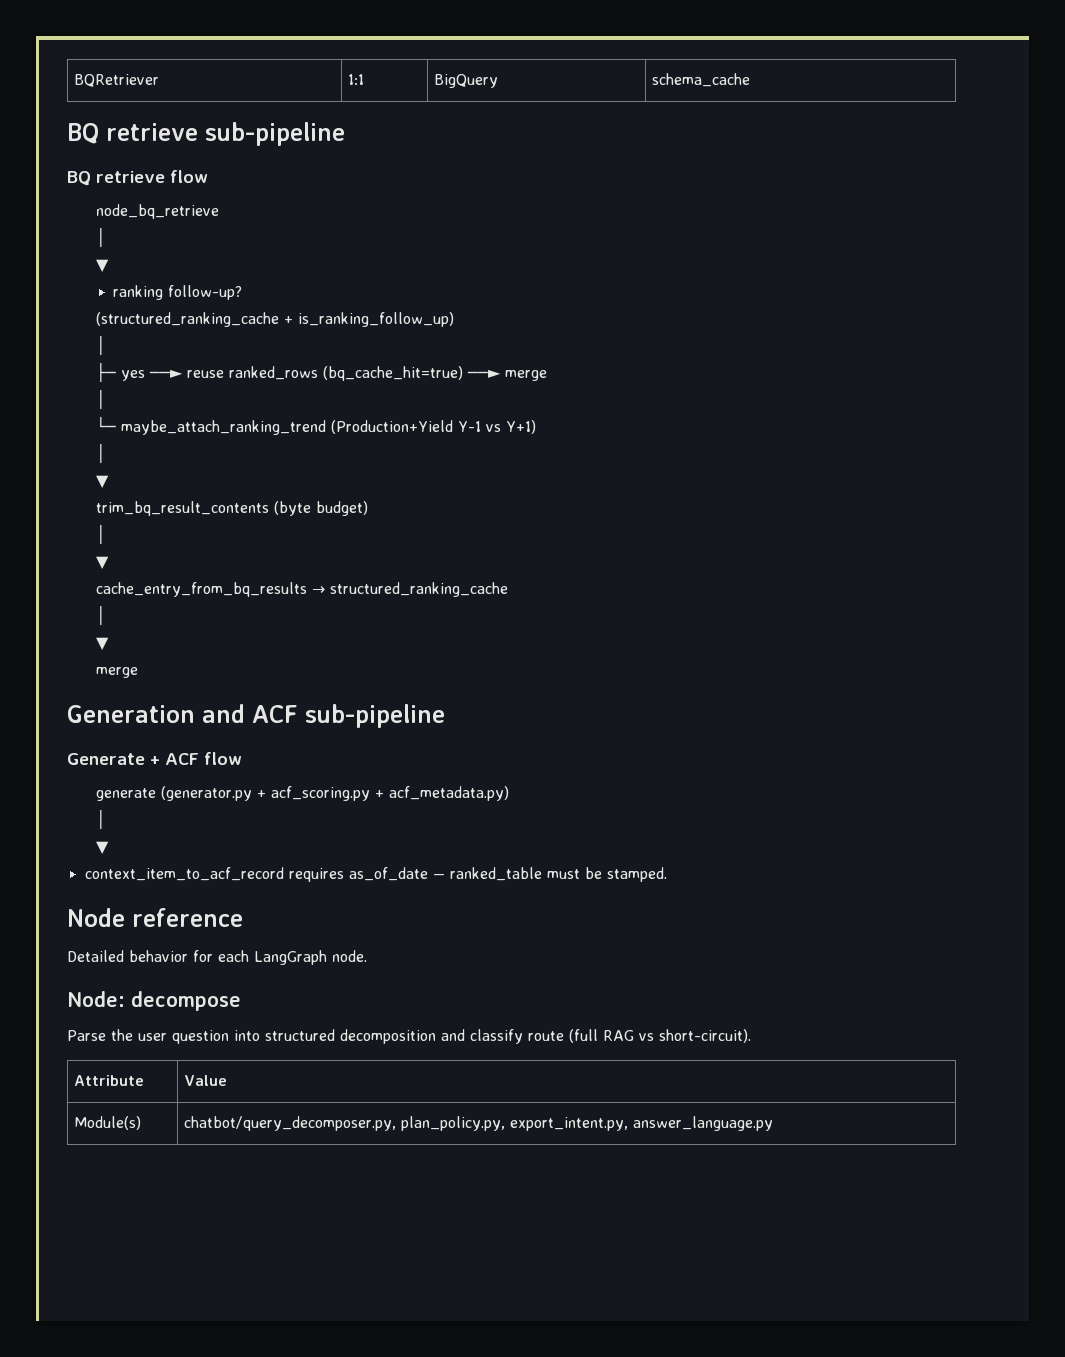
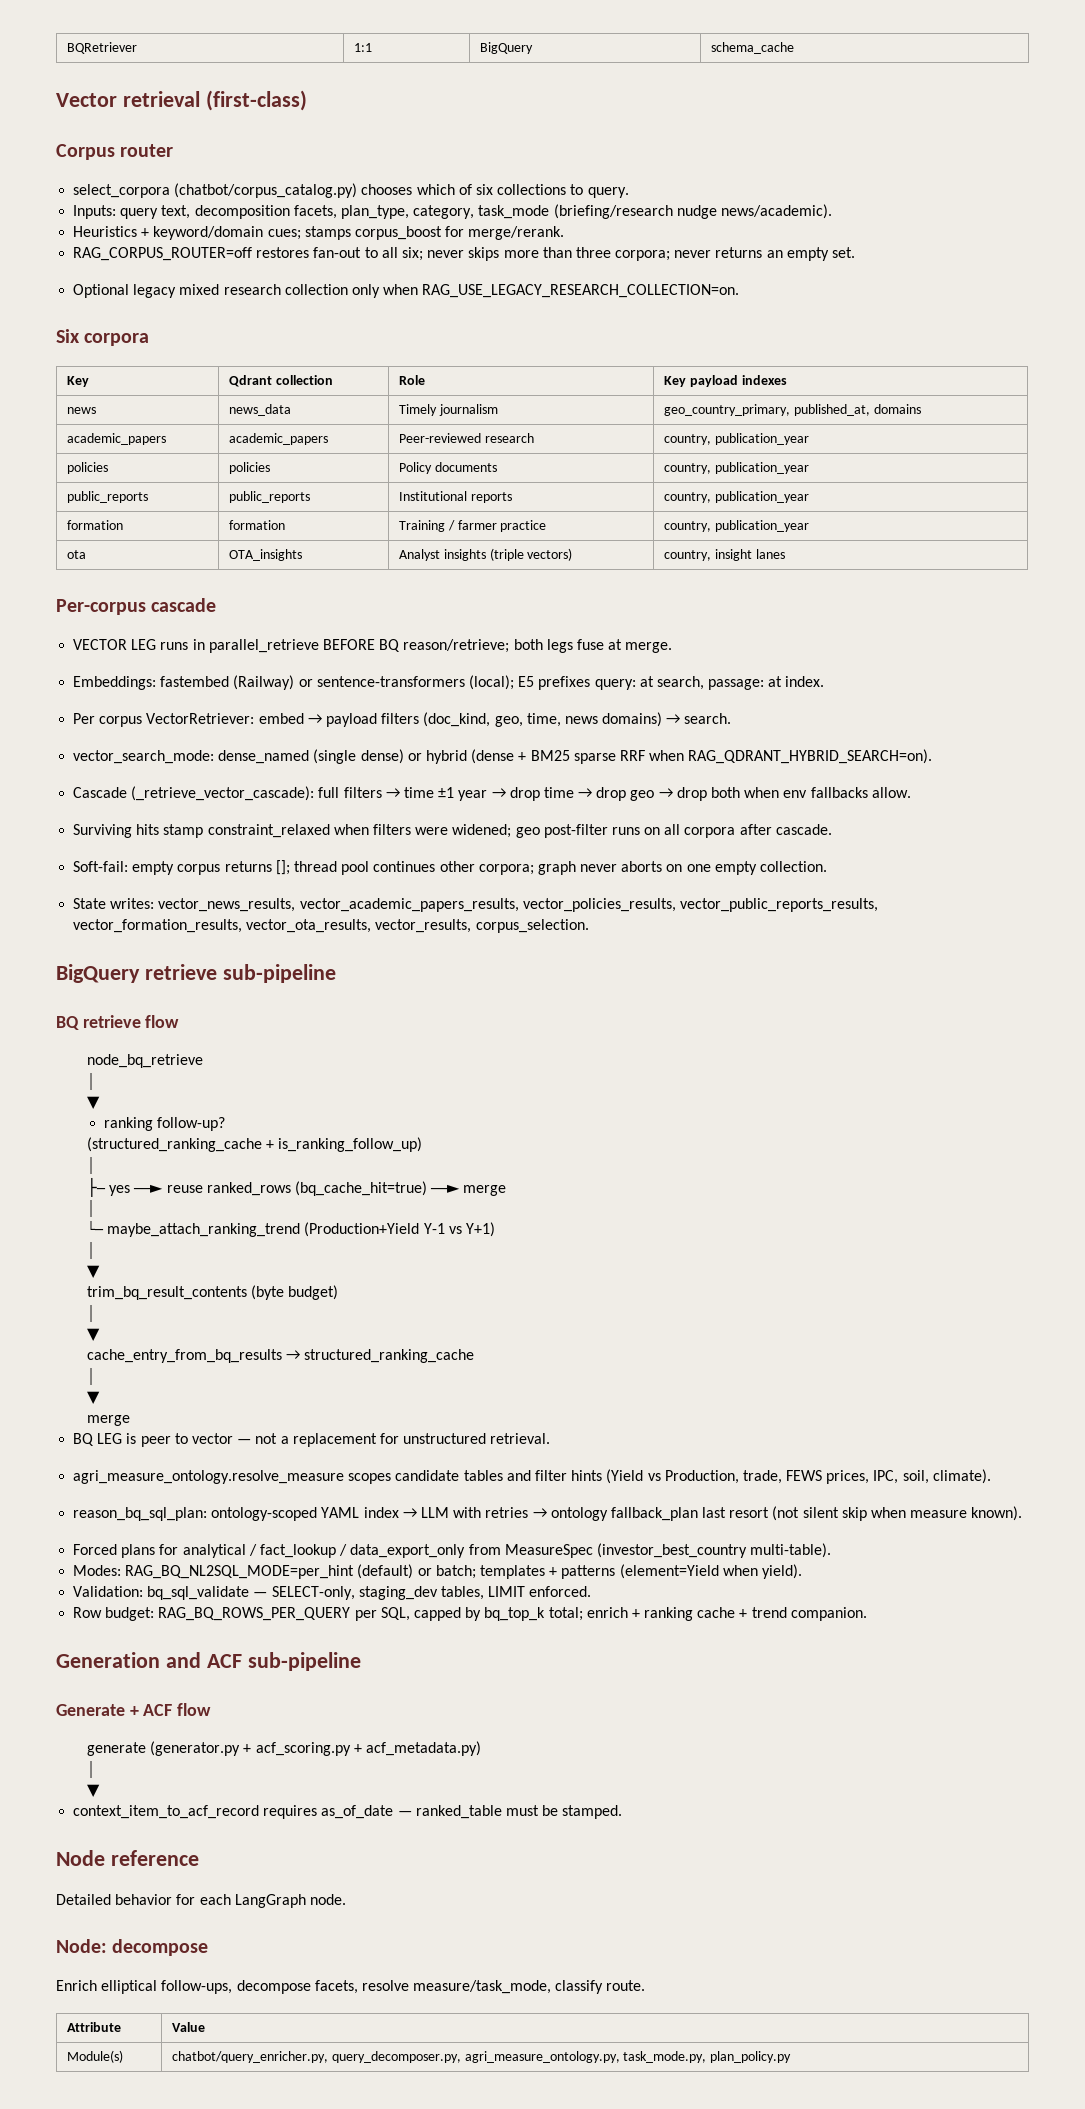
[67,123,99,144] BQ -> [56,90,307,111] [56,144,174,160] [73,183,629,198] [73,204,832,219] [73,226,565,240] [73,247,856,261] [73,284,740,298] [56,329,150,346] [66,376,89,387] [228,375,333,387] [398,375,425,385] [663,375,787,387] [66,407,96,414] [228,404,291,416] [398,404,498,416] [663,404,921,416] [66,433,166,445] [228,433,328,445] [398,433,534,443] [663,433,809,445] [66,462,108,474] [228,462,270,474] [398,462,497,474] [663,462,809,474] [66,491,148,503] [228,491,310,503] [398,491,512,503] [663,491,809,503] [66,520,123,530] [228,520,285,530] [398,520,547,532] [663,520,809,532] [66,550,86,559] [228,549,302,561] [398,548,573,561] [663,549,785,561] [56,598,217,615] [73,639,673,653] [73,675,825,690] [73,712,732,727] [73,749,933,764] [73,786,911,801] [73,824,832,838] [73,860,828,875] [73,898,878,912] [73,919,589,933] [56,964,140,983] Vector retrieval (first-class) // Corpus router // select_corpora (chatbot/corpus_catalog.py) chooses which of six collections to query. // Inputs: query text, decomposition facets, plan_type, category, task_mode (briefing/research nudge news/academic). // Heuristics + keyword/domain cues; stamps corpus_boost for merge/rerank. // RAG_CORPUS_ROUTER=off restores fan-out to all six; never skips more than three corpora; never returns an empty set. // Optional legacy mixed research collection only when RAG_USE_LEGACY_RESEARCH_COLLECTION=on. // Six corpora // Key | Qdrant collection | Role | Key payload indexes // news | news_data | Timely journalism | geo_country_primary, published_at, domains // academic_papers | academic_papers | Peer-reviewed research | country, publication_year // policies | policies | Policy documents | country, publication_year // public_reports | public_reports | Institutional reports | country, publication_year // formation | formation | Training / farmer practice | country, publication_year // ota | OTA_insights | Analyst insights (triple vectors) | country, insight lanes // Per-corpus cascade // VECTOR LEG runs in parallel_retrieve BEFORE BQ reason/retrieve; both legs fuse at merge. // Embeddings: fastembed (Railway) or sentence-transformers (local); E5 prefixes query: at search, passage: at index. // Per corpus VectorRetriever: embed → payload filters (doc_kind, geo, time, news domains) → search. // vector_search_mode: dense_named (single dense) or hybrid (dense + BM25 sparse RRF when RAG_QDRANT_HYBRID_SEARCH=on). // Cascade (_retrieve_vector_cascade): full filters → time ±1 year → drop time → drop geo → drop both when env fallbacks allow. // Surviving hits stamp constraint_relaxed when filters were widened; geo post-filter runs on all corpora after cascade. // Soft-fail: empty corpus returns []; thread pool continues other corpora; graph never aborts on one empty collection. // State writes: vector_news_results, vector_academic_papers_results, vector_policies_results, vector_public_reports_results, vector_formation_results, vector_ota_results, vector_results, corpus_selection. // BigQuery
(138, 672) none -> [73,1433,551,1447] [73,1469,991,1484] [73,1506,1023,1521] [73,1543,832,1558] [73,1564,802,1579] [73,1586,592,1600] [73,1607,867,1621] // BQ LEG is peer to vector — not a replacement for unstructured retrieval. // agri_measure_ontology.resolve_measure scopes candidate tables and filter hints (Yield vs Production, trade, FEWS prices, IPC, soil, climate). // reason_bq_sql_plan: ontology-scoped YAML index → LLM with retries → ontology fallback_plan last resort (not silent skip when measure known). // Forced plans for analytical / fact_lookup / data_export_only from MeasureSpec (investor_best_country multi-table). // Modes: RAG_BQ_NL2SQL_MODE=per_hint (default) or batch; templates + patterns (element=Yield when yield). // Validation: bq_sql_validate — SELECT-only, staging_dev tables, LIMIT enforced. // Row budget: RAG_BQ_ROWS_PER_QUERY per SQL, capped by bq_top_k total; enrich + ranking cache + trend companion.
[67,1029,751,1044] [74,1075,145,1086] [184,1075,228,1086] [74,1116,142,1130] [184,1116,774,1131] Parse the user question into structured decomposition and classify route (full RAG vs short-circuit). // Attribute | Value // Module(s) | chatbot/query_decomposer.py, plan_policy.py, export_intent.py, answer_language.py -> [56,1980,646,1994] [66,2022,121,2032] [171,2022,205,2032] [66,2050,123,2063] [171,2051,792,2063] Enrich elliptical follow-ups, decompose facets, resolve measure/task_mode, classify route. // Attribute | Value // Module(s) | chatbot/query_enricher.py, query_decomposer.py, agri_measure_ontology.py, task_mode.py, plan_policy.py

